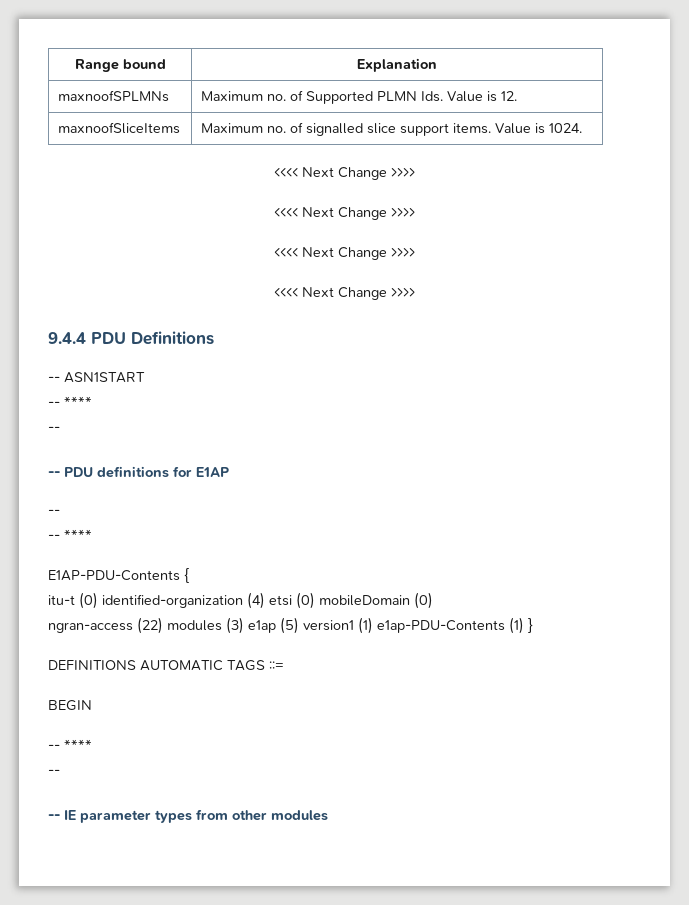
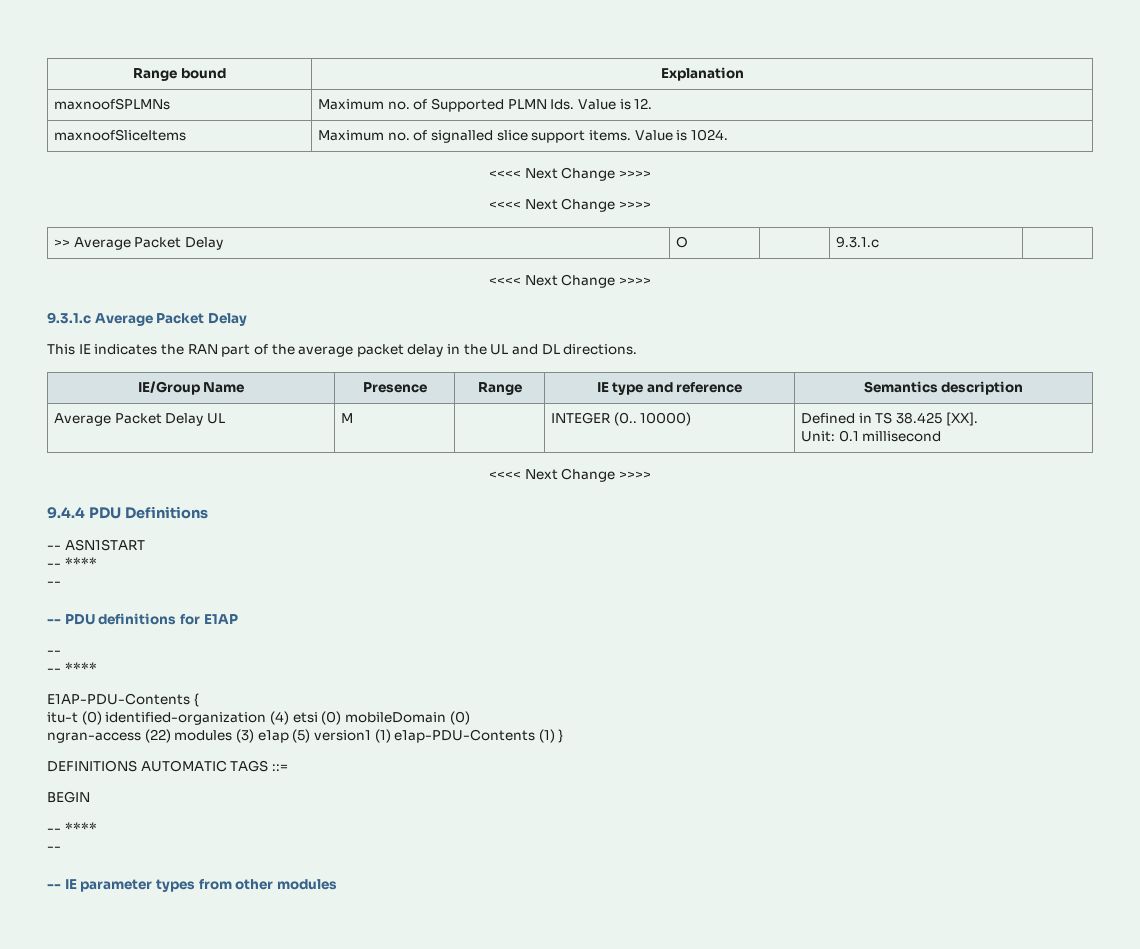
[274,247,415,260] // <<<< Next Change >>>> -> [54,237,224,250] [676,236,689,248] [836,236,880,248] [489,274,651,288] [47,312,247,326] [47,344,638,357] [137,381,245,395] [362,382,427,393] [477,382,522,395] [596,382,743,395] [863,381,1024,395] [54,413,226,426] [341,413,354,423] [551,412,692,426] [801,412,978,426] [801,430,942,442] // >> Average Packet Delay | O | | 9.3.1.c | // <<<< Next Change >>>> // 9.3.1.c Average Packet Delay // This IE indicates the RAN part of the average packet delay in the UL and DL directions. // IE/Group Name | Presence | Range | IE type and reference | Semantics description // Average Packet Delay UL | M | | INTEGER (0.. 10000) | Defined in TS 38.425 [XX]. // Unit: 0.1 millisecond

